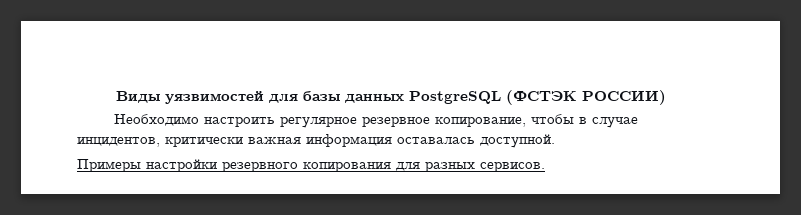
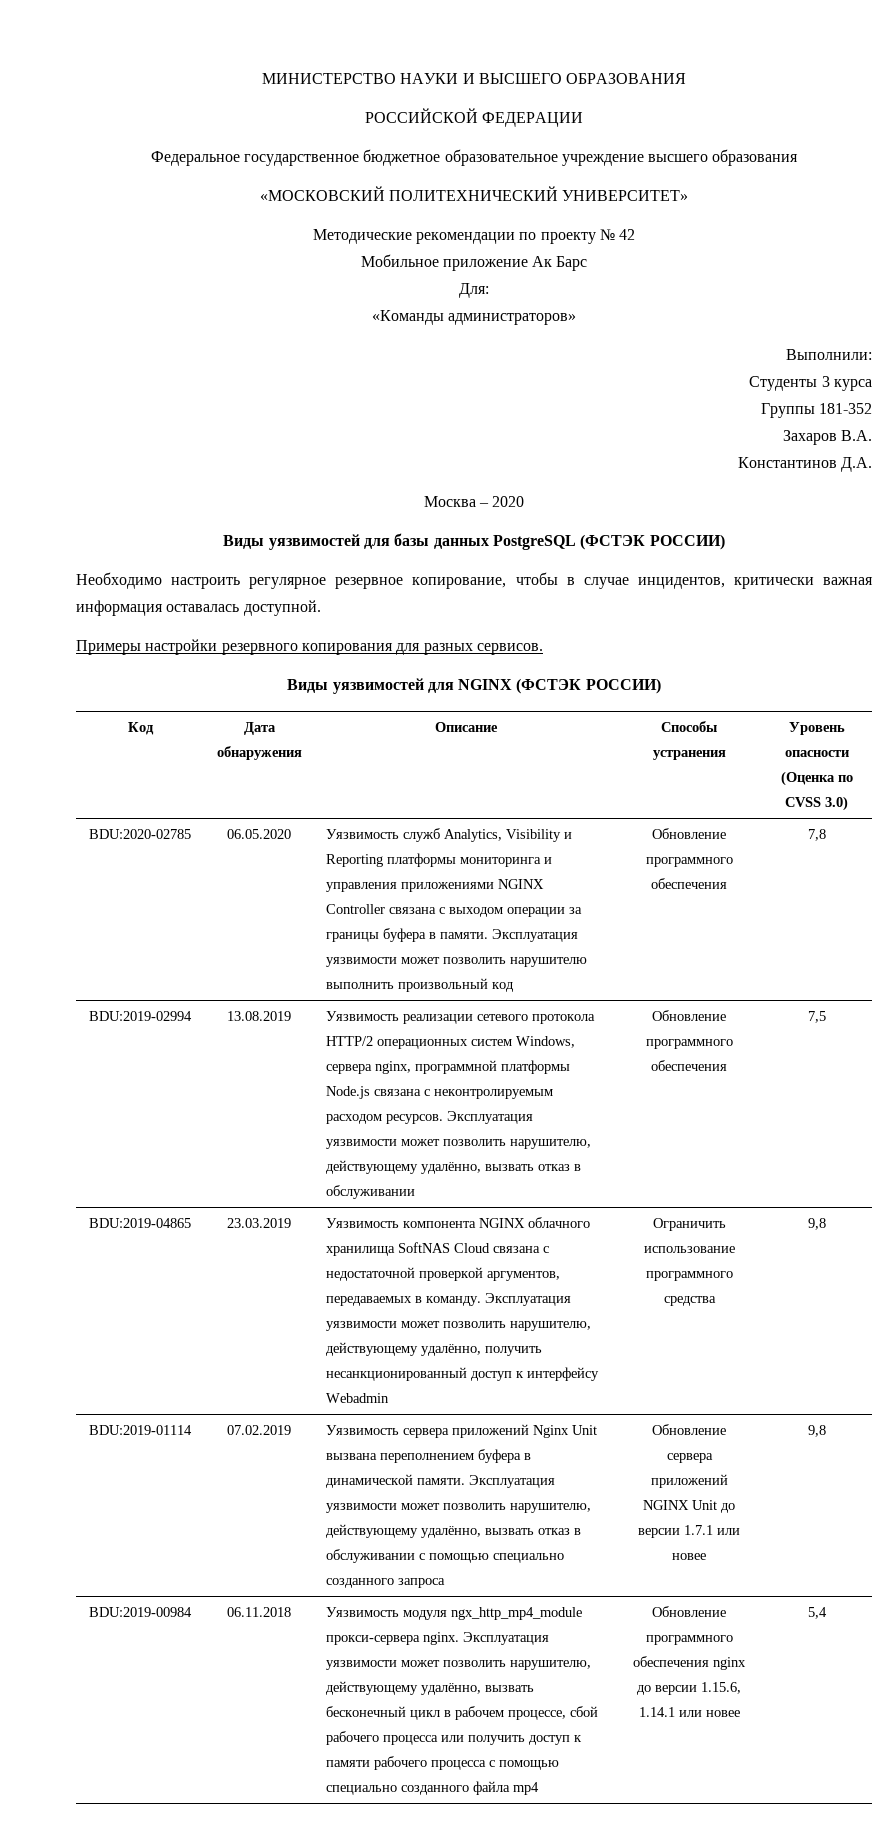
(115, 97) none -> [261,73,687,84] [364,108,584,127] [150,149,799,166] [259,186,689,201] [312,229,636,244] [360,254,588,271] [459,283,489,298] [371,310,577,325] [786,349,872,360] [749,376,873,391] [760,403,873,418] [782,430,873,445] [737,457,873,472] [423,496,525,507] МИНИСТЕРСТВО НАУКИ И ВЫСШЕГО ОБРАЗОВАНИЯ // РОССИЙСКОЙ ФЕДЕРАЦИИ // Федеральное государственное бюджетное образовательное учреждение высшего образования // «МОСКОВСКИЙ ПОЛИТЕХНИЧЕСКИЙ УНИВЕРСИТЕТ» // Методические рекомендации по проекту № 42 // Мобильное приложение Ак Барс // Для: // «Команды администраторов» // Выполнили: // Студенты 3 курса // Группы 181-352 // Захаров В.А. // Константинов Д.А. // Москва – 2020 //
(545, 167) none -> [287,678,661,694] [127,722,154,735] [243,722,276,735] [216,746,302,760] [434,722,498,732] [661,721,717,732] [652,750,726,760] [788,722,845,735] [784,750,849,757] [780,771,853,786] [785,796,848,811] [89,829,191,839] [227,829,291,839] [326,828,573,842] [326,853,553,867] [326,879,545,892] [326,904,583,917] [326,928,579,942] [326,957,588,967] [326,978,515,992] [652,828,726,839] [645,857,733,867] [651,878,727,889] [807,829,826,841] [89,1011,192,1021] [227,1011,291,1021] [326,1011,596,1024] [326,1036,576,1049] [326,1060,571,1074] [326,1086,554,1099] [326,1111,534,1124] [326,1139,592,1149] [326,1160,582,1174] [326,1185,416,1199] [652,1010,726,1021] [645,1039,733,1049] [651,1060,727,1071] [807,1011,826,1023] [89,1218,191,1228] [227,1218,291,1228] [326,1217,591,1228] [326,1242,550,1256] [326,1267,561,1281] [326,1293,572,1306] [326,1321,592,1331] [326,1342,543,1356] [326,1367,600,1381] [326,1393,390,1403] [652,1218,726,1231] [643,1246,735,1253] [645,1271,733,1281] [663,1296,716,1306] [807,1218,826,1230] [89,1425,192,1435] [227,1425,291,1435] [326,1424,598,1438] [326,1449,532,1463] [326,1474,556,1488] [326,1503,592,1513] [326,1524,582,1538] [326,1549,565,1563] [326,1578,446,1588] [652,1424,726,1435] [666,1453,713,1463] [650,1474,728,1488] [643,1500,735,1513] [638,1525,740,1538] [672,1553,706,1560] [807,1425,826,1437] [89,1607,192,1617] [227,1607,291,1617] [326,1607,583,1620] [326,1632,550,1645] [326,1660,592,1670] [326,1681,535,1695] [326,1706,599,1720] [326,1731,583,1745] [326,1756,560,1770] [326,1781,540,1795] [652,1606,726,1617] [645,1635,733,1645] [633,1656,746,1670] [637,1682,741,1695] [638,1707,740,1717] [807,1607,827,1619] // Виды уязвимостей для NGINX (ФСТЭК РОССИИ) // Код | Дата обнаружения | Описание | Способы устранения | Уровень опасности (Оценка по CVSS 3.0) // BDU:2020-02785 | 06.05.2020 | Уязвимость служб Analytics, Visibility и Reporting платформы мониторинга и управления приложениями NGINX Controller связана с выходом операции за границы буфера в памяти. Эксплуатация уязвимости может позволить нарушителю выполнить произвольный код | Обновление программного обеспечения | 7,8 // BDU:2019-02994 | 13.08.2019 | Уязвимость реализации сетевого протокола HTTP/2 операционных систем Windows, сервера nginx, программной платформы Node.js связана с неконтролируемым расходом ресурсов. Эксплуатация уязвимости может позволить нарушителю, действующему удалённо, вызвать отказ в обслуживании | Обновление программного обеспечения | 7,5 // BDU:2019-04865 | 23.03.2019 | Уязвимость компонента NGINX облачного хранилища SoftNAS Cloud связана с недостаточной проверкой аргументов, передаваемых в команду. Эксплуатация уязвимости может позволить нарушителю, действующему удалённо, получить несанкционированный доступ к интерфейсу Webadmin | Ограничить использование программного средства | 9,8 // BDU:2019-01114 | 07.02.2019 | Уязвимость сервера приложений Nginx Unit вызвана переполнением буфера в динамической памяти. Эксплуатация уязвимости может позволить нарушителю, действующему удалённо, вызвать отказ в обслуживании с помощью специально созданного запроса | Обновление сервера приложений NGINX Unit до версии 1.7.1 или новее | 9,8 // BDU:2019-00984 | 06.11.2018 | Уязвимость модуля ngx_http_mp4_module прокси-сервера nginx. Эксплуатация уязвимости может позволить нарушителю, действующему удалённо, вызвать бесконечный цикл в рабочем процессе, сбой рабочего процесса или получить доступ к памяти рабочего процесса с помощью специально созданного файла mp4 | Обновление программного обеспечения nginx до версии 1.15.6, 1.14.1 или новее | 5,4

